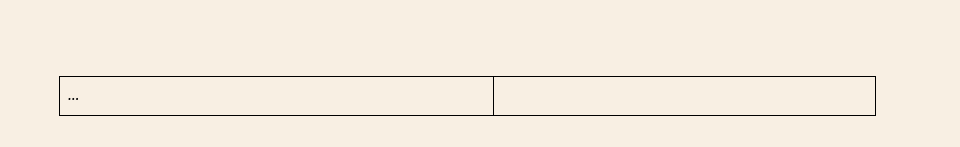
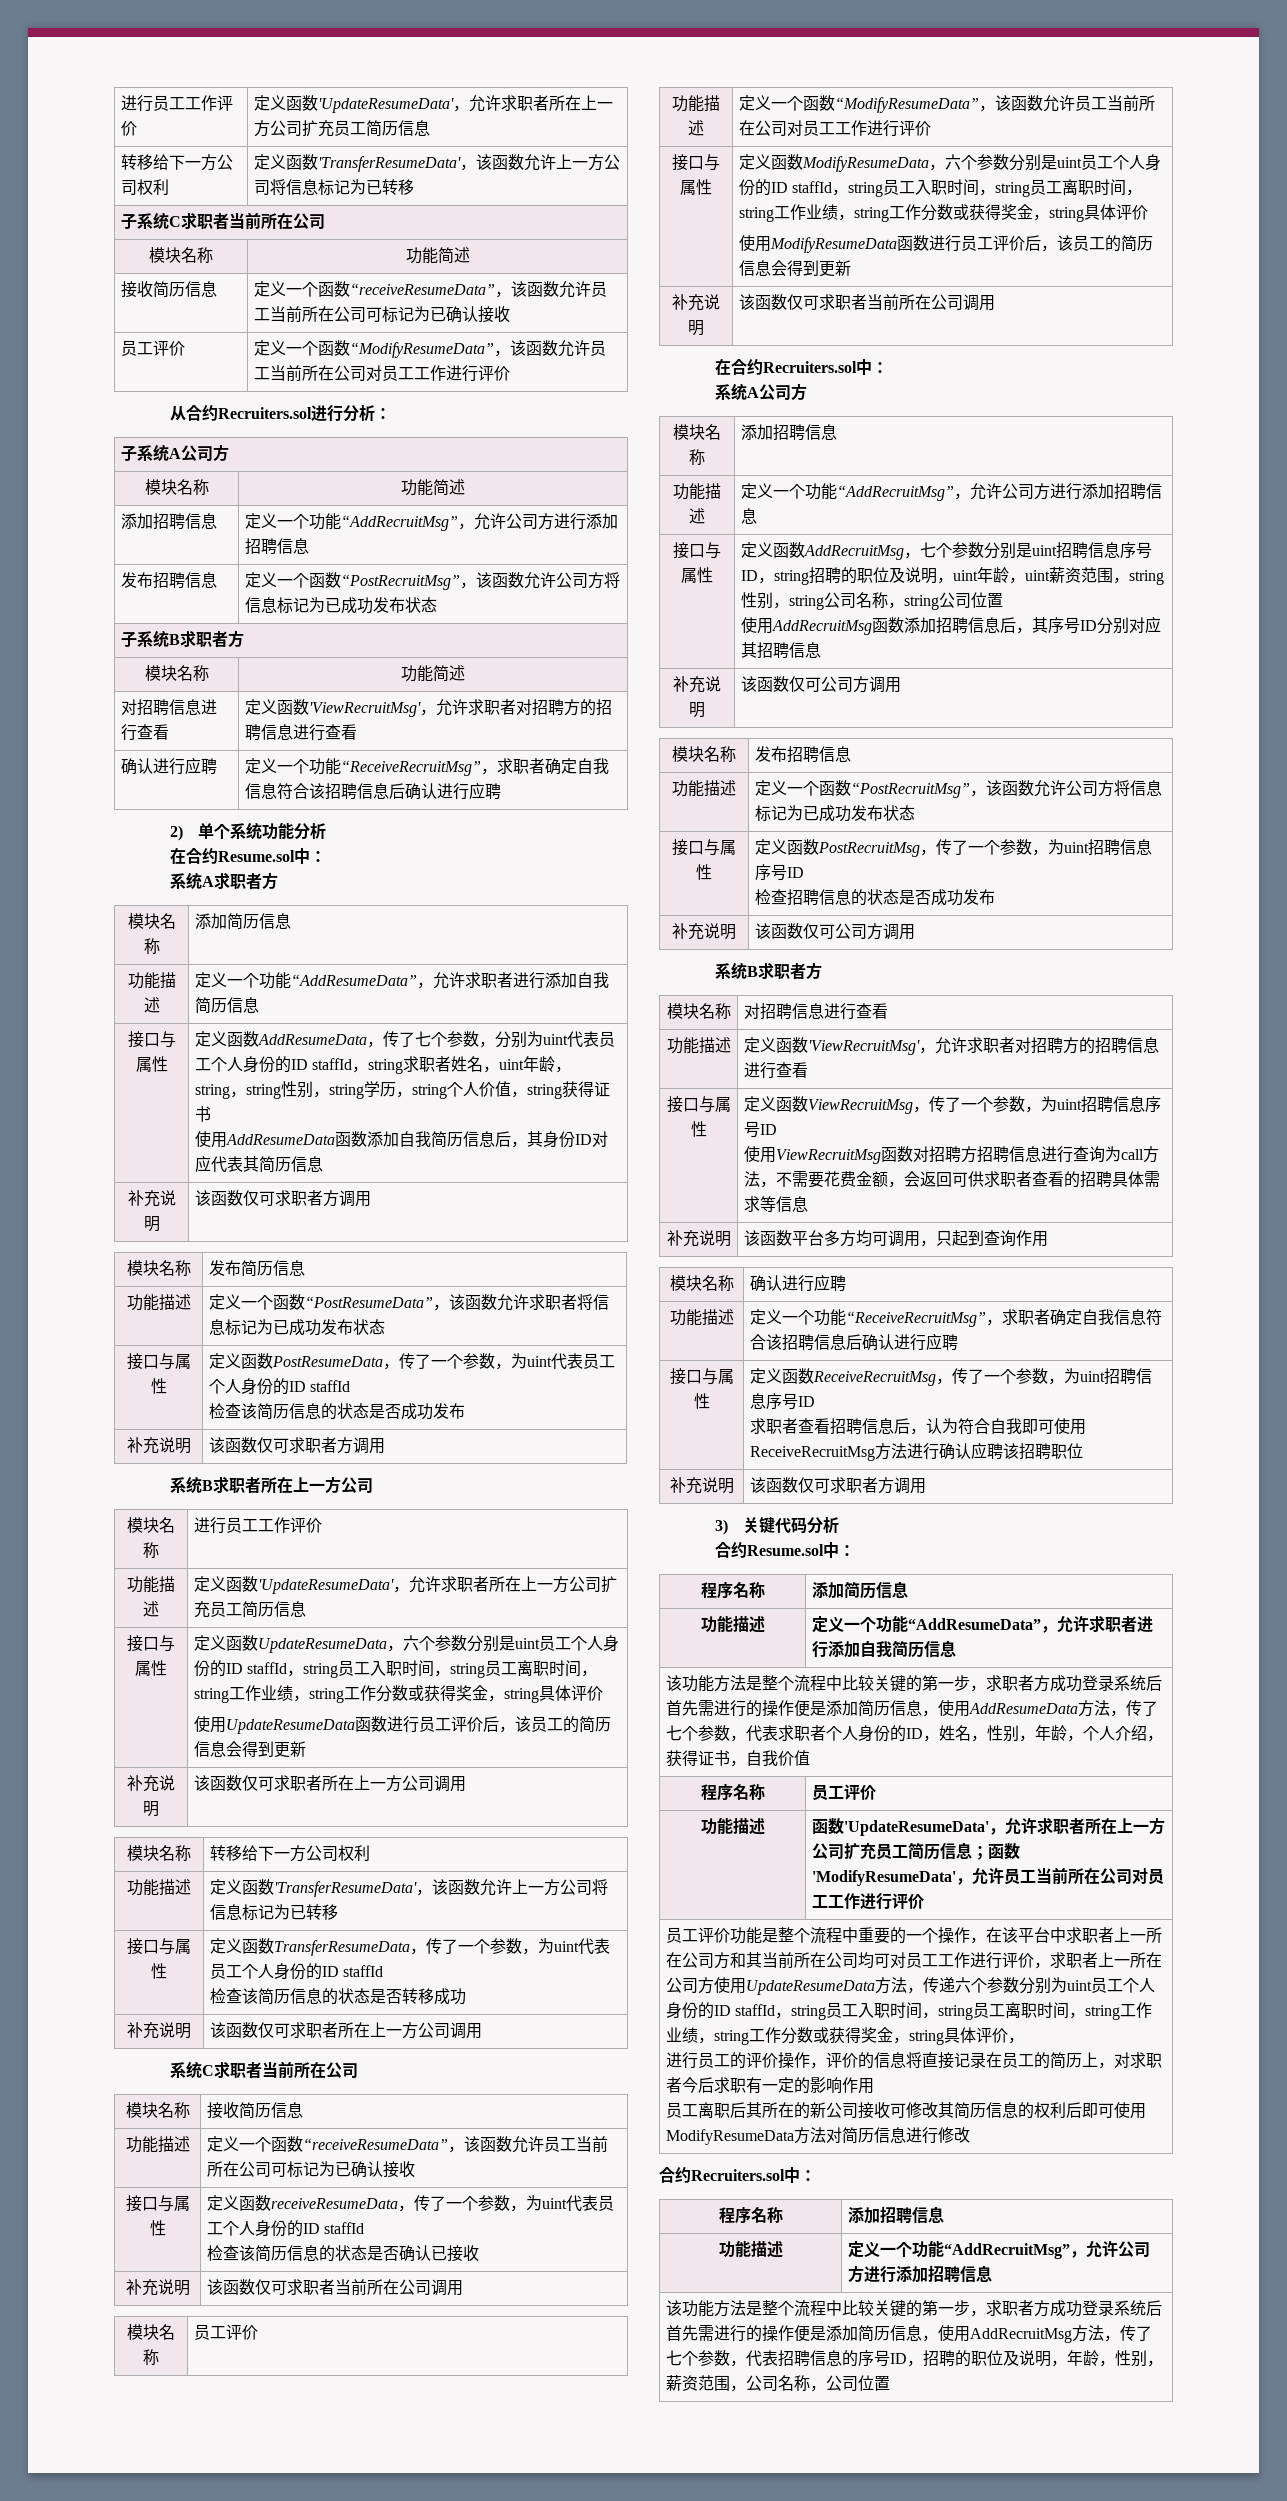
[68,97,80,100] … | -> [121,95,234,112] [121,121,138,136] [254,95,614,113] [254,120,431,137] [121,154,234,171] [121,179,170,195] [254,154,621,172] [254,179,415,196] [121,212,326,230] [149,247,213,263] [405,247,470,264] [121,281,218,298] [254,281,608,298] [254,306,511,323] [121,340,186,356] [254,340,607,358] [254,365,511,382] [170,404,392,422] [121,444,230,462] [144,479,209,495] [400,479,465,496] [121,513,218,530] [245,513,619,531] [245,538,310,555] [121,572,218,589] [245,572,621,590] [245,597,438,614] [121,630,245,648] [144,665,209,681] [400,665,465,682] [121,699,218,716] [121,724,170,741] [245,699,613,717] [245,724,358,741] [121,757,218,775] [245,758,610,776] [245,782,502,800] [170,822,327,841] [170,847,327,864] [170,872,279,890] [127,913,176,929] [143,938,160,954] [195,913,292,930] [127,972,176,989] [143,997,160,1013] [195,972,610,989] [195,997,260,1014] [127,1031,176,1048] [135,1056,168,1072] [195,1031,616,1048] [195,1056,572,1074] [195,1081,611,1099] [195,1106,212,1122] [195,1131,609,1148] [195,1155,324,1173] [127,1190,176,1207] [143,1216,160,1232] [195,1190,372,1207] [126,1260,191,1276] [209,1260,306,1277] [126,1294,191,1311] [209,1294,610,1311] [209,1319,386,1336] [126,1353,191,1370] [150,1378,167,1394] [209,1353,616,1370] [209,1378,351,1395] [209,1403,466,1420] [126,1437,191,1454] [209,1437,386,1454] [170,1476,374,1494] [127,1517,175,1533] [143,1542,159,1558] [194,1517,323,1534] [127,1576,175,1593] [143,1601,159,1617] [194,1576,618,1594] [194,1601,307,1618] [127,1635,175,1652] [135,1660,167,1676] [194,1635,620,1653] [194,1660,598,1678] [194,1685,604,1703] [194,1716,612,1734] [194,1741,307,1758] [127,1775,175,1792] [143,1801,159,1817] [194,1775,467,1792] [127,1845,191,1861] [210,1845,371,1862] [127,1879,191,1896] [210,1879,609,1897] [210,1904,339,1921] [127,1938,191,1955] [151,1963,167,1979] [210,1938,611,1956] [210,1963,384,1980] [210,1988,467,2005] [127,2022,191,2039] [210,2022,483,2039] [170,2061,359,2079] [125,2102,190,2118] [207,2102,304,2119] [125,2136,190,2153] [207,2136,609,2153] [207,2161,416,2178] [125,2195,190,2212] [149,2220,166,2236] [207,2195,615,2212] [207,2220,365,2237] [207,2245,480,2262] [125,2279,190,2296] [207,2279,464,2296] [127,2324,175,2340] [143,2349,159,2365] [194,2324,259,2340] [672,95,720,112] [688,120,704,136] [739,95,1156,113] [739,120,932,137] [672,154,720,171] [680,179,712,195] [739,154,1162,172] [739,179,1143,197] [739,204,1149,222] [739,235,1154,253] [739,260,852,277] [672,294,720,311] [688,320,704,336] [739,294,996,311] [715,358,889,375] [715,383,808,401] [673,424,721,440] [689,449,705,465] [741,424,838,441] [673,483,721,500] [689,508,705,524] [741,483,1163,501] [741,508,758,524] [673,542,721,559] [681,567,713,583] [741,542,1153,560] [741,567,1165,585] [741,592,1004,610] [741,616,1162,635] [741,642,822,659] [673,676,721,693] [689,702,705,718] [741,676,902,693] [672,746,736,762] [755,746,852,763] [672,780,736,797] [755,780,1163,798] [755,805,916,822] [672,839,736,856] [696,864,712,880] [755,839,1153,857] [755,864,805,881] [755,889,996,906] [672,923,736,940] [755,923,916,940] [715,962,823,980] [666,1003,731,1019] [744,1003,889,1020] [666,1037,731,1054] [744,1037,1160,1055] [744,1062,809,1079] [666,1096,731,1113] [690,1121,707,1137] [744,1096,1162,1114] [744,1121,778,1138] [744,1146,1160,1164] [744,1171,1161,1188] [744,1196,809,1212] [666,1230,731,1247] [744,1230,1049,1247] [669,1275,734,1291] [750,1274,847,1292] [669,1309,734,1326] [750,1309,1163,1327] [750,1333,959,1351] [669,1368,734,1385] [693,1393,710,1409] [750,1368,1153,1386] [750,1393,816,1410] [750,1418,1087,1435] [750,1442,1084,1461] [669,1477,734,1494] [750,1477,927,1494] [715,1516,840,1535] [715,1542,856,1558] [700,1582,765,1599] [812,1581,909,1599] [700,1615,765,1633] [812,1615,1154,1633] [812,1640,957,1658] [666,1675,1163,1692] [666,1700,1159,1717] [666,1725,1164,1742] [666,1750,811,1767] [700,1784,765,1801] [812,1784,877,1801] [700,1817,765,1835] [812,1817,1166,1836] [812,1842,1021,1860] [812,1867,1165,1886] [812,1893,925,1910] [666,1927,1163,1944] [666,1952,1163,1969] [666,1977,1156,1995] [666,2002,1153,2020] [666,2027,1025,2045] [666,2052,1163,2069] [666,2077,875,2094] [666,2102,1147,2119] [666,2127,971,2145] [659,2167,816,2183] [718,2207,783,2224] [848,2206,945,2224] [718,2240,783,2258] [848,2240,1151,2259] [848,2265,993,2283] [666,2300,1163,2317] [666,2325,1153,2343] [666,2350,1164,2367] [666,2375,891,2392] 进行员工工作评价 | 定义函数'UpdateResumeData'，允许求职者所在上一方公司扩充员工简历信息 // 转移给下一方公司权利 | 定义函数'TransferResumeData'，该函数允许上一方公司将信息标记为已转移 // 子系统C求职者当前所在公司 // 模块名称 | 功能简述 // 接收简历信息 | 定义一个函数“receiveResumeData”，该函数允许员工当前所在公司可标记为已确认接收 // 员工评价 | 定义一个函数“ModifyResumeData”，该函数允许员工当前所在公司对员工工作进行评价 // 从合约Recruiters.sol进行分析： // 子系统A公司方 // 模块名称 | 功能简述 // 添加招聘信息 | 定义一个功能“AddRecruitMsg”，允许公司方进行添加招聘信息 // 发布招聘信息 | 定义一个函数“PostRecruitMsg”，该函数允许公司方将信息标记为已成功发布状态 // 子系统B求职者方 // 模块名称 | 功能简述 // 对招聘信息进行查看 | 定义函数'ViewRecruitMsg'，允许求职者对招聘方的招聘信息进行查看 // 确认进行应聘 | 定义一个功能“ReceiveRecruitMsg”，求职者确定自我信息符合该招聘信息后确认进行应聘 // 2)单个系统功能分析 // 在合约Resume.sol中： // 系统A求职者方 // 模块名称 | 添加简历信息 // 功能描述 | 定义一个功能“AddResumeData”，允许求职者进行添加自我简历信息 // 接口与属性 | 定义函数AddResumeData，传了七个参数，分别为uint代表员工个人身份的ID staffId，string求职者姓名，uint年龄，string，string性别，string学历，string个人价值，string获得证书 // 使用AddResumeData函数添加自我简历信息后，其身份ID对应代表其简历信息 // 补充说明 | 该函数仅可求职者方调用 // 模块名称 | 发布简历信息 // 功能描述 | 定义一个函数“PostResumeData”，该函数允许求职者将信息标记为已成功发布状态 // 接口与属性 | 定义函数PostResumeData，传了一个参数，为uint代表员工个人身份的ID staffId // 检查该简历信息的状态是否成功发布 // 补充说明 | 该函数仅可求职者方调用 // 系统B求职者所在上一方公司 // 模块名称 | 进行员工工作评价 // 功能描述 | 定义函数'UpdateResumeData'，允许求职者所在上一方公司扩充员工简历信息 // 接口与属性 | 定义函数UpdateResumeData，六个参数分别是uint员工个人身份的ID staffId，string员工入职时间，string员工离职时间，string工作业绩，string工作分数或获得奖金，string具体评价 // 使用UpdateResumeData函数进行员工评价后，该员工的简历信息会得到更新 // 补充说明 | 该函数仅可求职者所在上一方公司调用 // 模块名称 | 转移给下一方公司权利 // 功能描述 | 定义函数'TransferResumeData'，该函数允许上一方公司将信息标记为已转移 // 接口与属性 | 定义函数TransferResumeData，传了一个参数，为uint代表员工个人身份的ID staffId // 检查该简历信息的状态是否转移成功 // 补充说明 | 该函数仅可求职者所在上一方公司调用 // 系统C求职者当前所在公司 // 模块名称 | 接收简历信息 // 功能描述 | 定义一个函数“receiveResumeData”，该函数允许员工当前所在公司可标记为已确认接收 // 接口与属性 | 定义函数receiveResumeData，传了一个参数，为uint代表员工个人身份的ID staffId // 检查该简历信息的状态是否确认已接收 // 补充说明 | 该函数仅可求职者当前所在公司调用 // 模块名称 | 员工评价 // 功能描述 | 定义一个函数“ModifyResumeData”，该函数允许员工当前所在公司对员工工作进行评价 // 接口与属性 | 定义函数ModifyResumeData，六个参数分别是uint员工个人身份的ID staffId，string员工入职时间，string员工离职时间，string工作业绩，string工作分数或获得奖金，string具体评价 // 使用ModifyResumeData函数进行员工评价后，该员工的简历信息会得到更新 // 补充说明 | 该函数仅可求职者当前所在公司调用 // 在合约Recruiters.sol中： // 系统A公司方 // 模块名称 | 添加招聘信息 // 功能描述 | 定义一个功能“AddRecruitMsg”，允许公司方进行添加招聘信息 // 接口与属性 | 定义函数AddRecruitMsg，七个参数分别是uint招聘信息序号ID，string招聘的职位及说明，uint年龄，uint薪资范围，string性别，string公司名称，string公司位置 // 使用AddRecruitMsg函数添加招聘信息后，其序号ID分别对应其招聘信息 // 补充说明 | 该函数仅可公司方调用 // 模块名称 | 发布招聘信息 // 功能描述 | 定义一个函数“PostRecruitMsg”，该函数允许公司方将信息标记为已成功发布状态 // 接口与属性 | 定义函数PostRecruitMsg，传了一个参数，为uint招聘信息序号ID // 检查招聘信息的状态是否成功发布 // 补充说明 | 该函数仅可公司方调用 // 系统B求职者方 // 模块名称 | 对招聘信息进行查看 // 功能描述 | 定义函数'ViewRecruitMsg'，允许求职者对招聘方的招聘信息进行查看 // 接口与属性 | 定义函数ViewRecruitMsg，传了一个参数，为uint招聘信息序号ID // 使用ViewRecruitMsg函数对招聘方招聘信息进行查询为call方法，不需要花费金额，会返回可供求职者查看的招聘具体需求等信息 // 补充说明 | 该函数平台多方均可调用，只起到查询作用 // 模块名称 | 确认进行应聘 // 功能描述 | 定义一个功能“ReceiveRecruitMsg”，求职者确定自我信息符合该招聘信息后确认进行应聘 // 接口与属性 | 定义函数ReceiveRecruitMsg，传了一个参数，为uint招聘信息序号ID // 求职者查看招聘信息后，认为符合自我即可使用ReceiveRecruitMsg方法进行确认应聘该招聘职位 // 补充说明 | 该函数仅可求职者方调用 // 3)关键代码分析 // 合约Resume.sol中： // 程序名称 | 添加简历信息 // 功能描述 | 定义一个功能“AddResumeData”，允许求职者进行添加自我简历信息 // 该功能方法是整个流程中比较关键的第一步，求职者方成功登录系统后首先需进行的操作便是添加简历信息，使用AddResumeData方法，传了七个参数，代表求职者个人身份的ID，姓名，性别，年龄，个人介绍，获得证书，自我价值 // 程序名称 | 员工评价 // 功能描述 | 函数'UpdateResumeData'，允许求职者所在上一方公司扩充员工简历信息；函数'ModifyResumeData'，允许员工当前所在公司对员工工作进行评价 // 员工评价功能是整个流程中重要的一个操作，在该平台中求职者上一所在公司方和其当前所在公司均可对员工工作进行评价，求职者上一所在公司方使用UpdateResumeData方法，传递六个参数分别为uint员工个人身份的ID staffId，string员工入职时间，string员工离职时间，string工作业绩，string工作分数或获得奖金，string具体评价， // 进行员工的评价操作，评价的信息将直接记录在员工的简历上，对求职者今后求职有一定的影响作用 // 员工离职后其所在的新公司接收可修改其简历信息的权利后即可使用ModifyResumeData方法对简历信息进行修改 // 合约Recruiters.sol中： // 程序名称 | 添加招聘信息 // 功能描述 | 定义一个功能“AddRecruitMsg”，允许公司方进行添加招聘信息 // 该功能方法是整个流程中比较关键的第一步，求职者方成功登录系统后首先需进行的操作便是添加简历信息，使用AddRecruitMsg方法，传了七个参数，代表招聘信息的序号ID，招聘的职位及说明，年龄，性别，薪资范围，公司名称，公司位置

